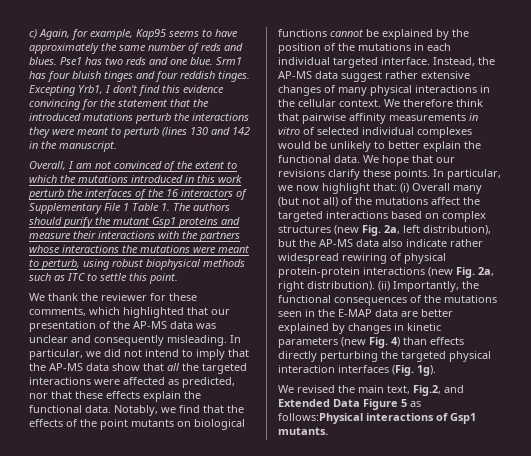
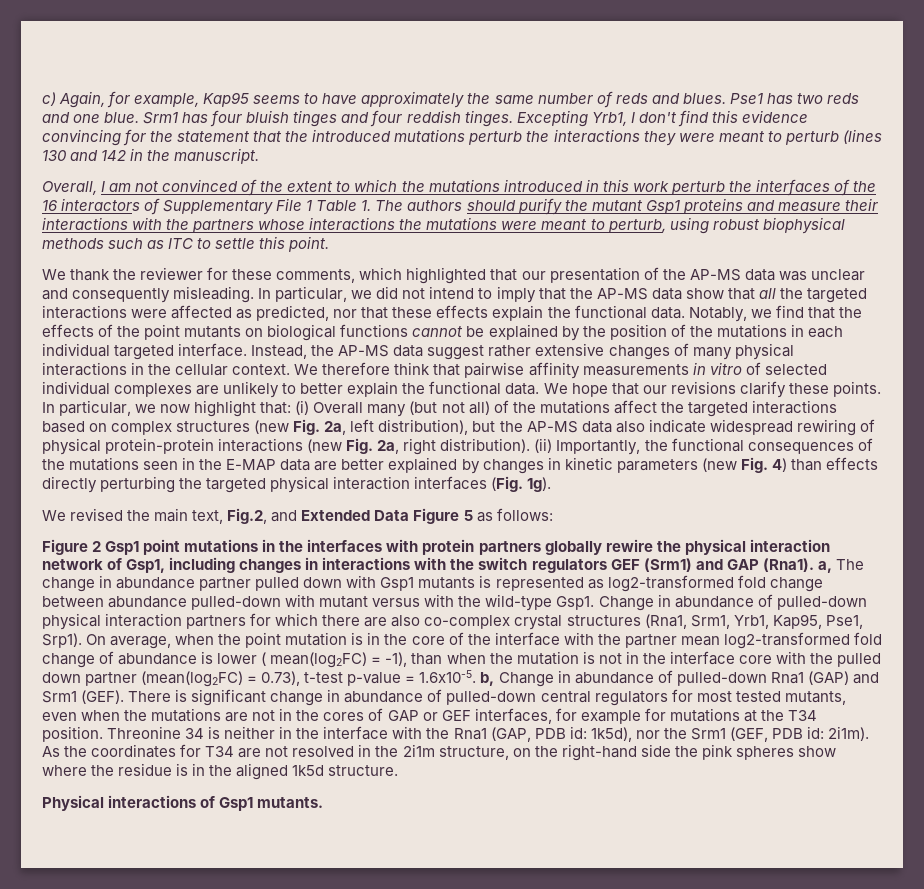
[278,141,327,149] would be -> [196,385,220,395] are
[450,239,483,247] rather -> (706, 426) none
[278,413,363,424] follows:Physical -> [496,508,553,521] [42,539,830,555] [42,557,864,573] [42,575,823,592] [42,594,867,611] [42,613,863,630] [42,632,882,649] [42,651,882,668] [42,670,879,687] [42,689,846,706] [42,708,817,724] [42,726,870,742] [42,744,836,761] [42,763,399,780] [42,795,104,811] follows: // Figure 2 Gsp1 point mutations in the interfaces with protein partners globally rewire the physical interaction network of Gsp1, including changes in interactions with the switch regulators GEF (Srm1) and GAP (Rna1). a, The change in abundance partner pulled down with Gsp1 mutants is represented as log2-transformed fold change between abundance pulled-down with mutant versus with the wild-type Gsp1. Change in abundance of pulled-down physical interaction partners for which there are also co-complex crystal structures (Rna1, Srm1, Yrb1, Kap95, Pse1, Srp1). On average, when the point mutation is in the core of the interface with the partner mean log2-transformed fold change of abundance is lower ( mean(log2FC) = -1), than when the mutation is not in the interface core with the pulled down partner (mean(log2FC) = 0.73), t-test p-value = 1.6x10-5. b, Change in abundance of pulled-down Rna1 (GAP) and Srm1 (GEF). There is significant change in abundance of pulled-down central regulators for most tested mutants, even when the mutations are not in the cores of GAP or GEF interfaces, for example for mutations at the T34 position. Threonine 34 is neither in the interface with the Rna1 (GAP, PDB id: 1k5d), nor the Srm1 (GEF, PDB id: 2i1m). As the coordinates for T34 are not resolved in the 2i1m structure, on the right-hand side the pink spheres show where the residue is in the aligned 1k5d structure. // Physical

